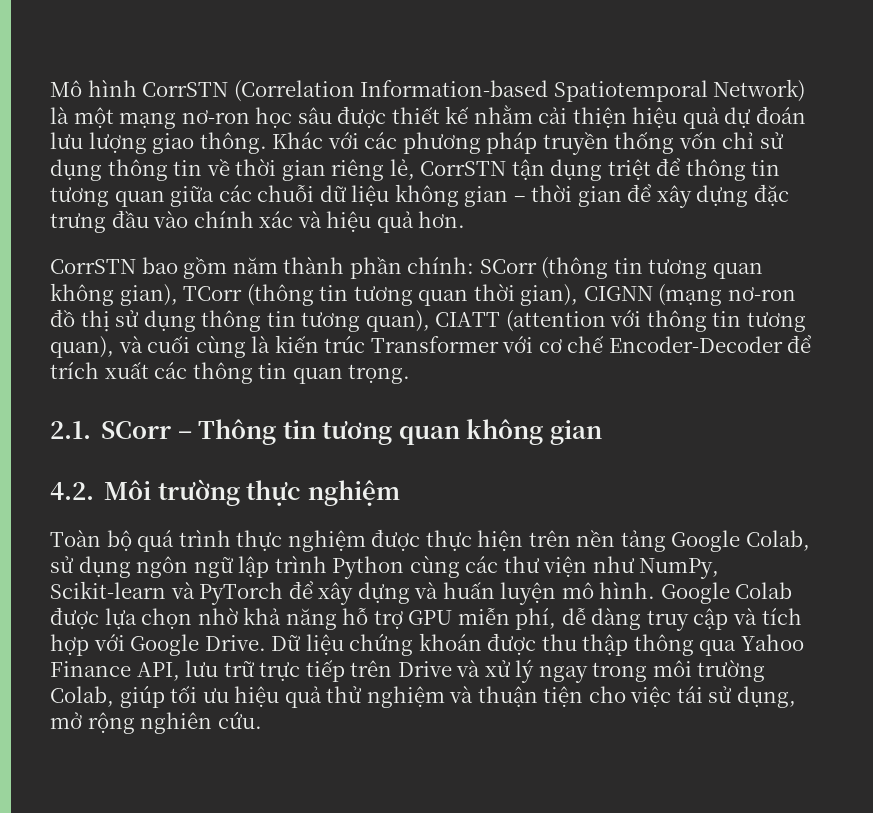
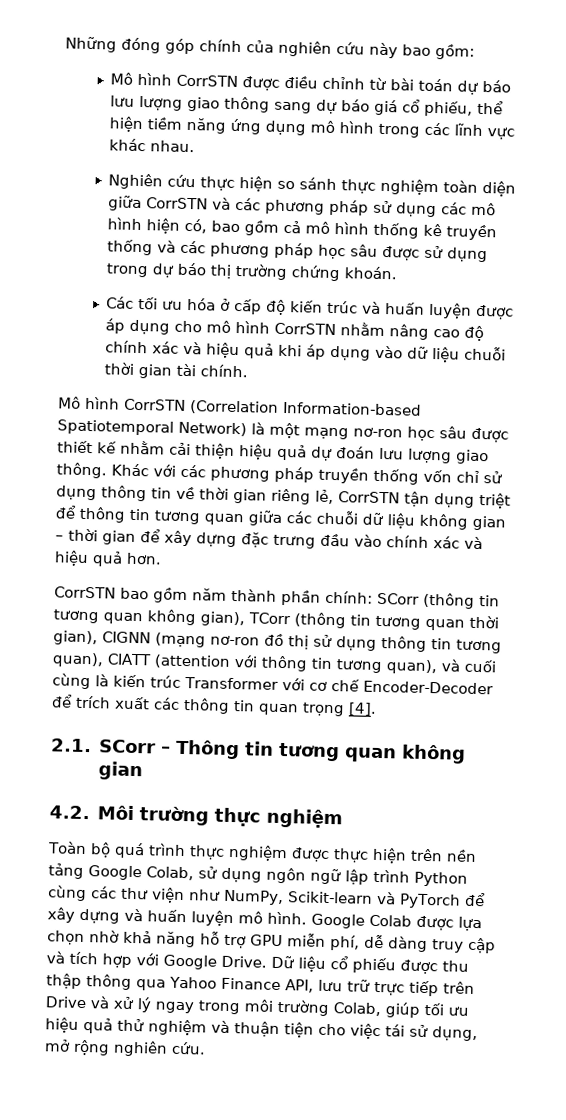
(50, 88) none -> [65,36,475,60] [110,72,512,95] [110,95,505,117] [109,116,516,140] [109,138,196,153] [108,173,517,197] [108,195,497,218] [107,217,498,241] [107,239,489,263] [106,262,399,282] [106,296,515,320] [105,318,485,342] [105,340,507,363] [104,362,249,379] Những đóng góp chính của nghiên cứu này bao gồm: // Mô hình CorrSTN được điều chỉnh từ bài toán dự báo lưu lượng giao thông sang dự báo giá cổ phiếu, thể hiện tiềm năng ứng dụng mô hình trong các lĩnh vực khác nhau. // Nghiên cứu thực hiện so sánh thực nghiệm toàn diện giữa CorrSTN và các phương pháp sử dụng các mô hình hiện có, bao gồm cả mô hình thống kê truyền thống và các phương pháp học sâu được sử dụng trong dự báo thị trường chứng khoán. // Các tối ưu hóa ở cấp độ kiến trúc và huấn luyện được áp dụng cho mô hình CorrSTN nhằm nâng cao độ chính xác và hiệu quả khi áp dụng vào dữ liệu chuỗi thời gian tài chính. //
[348,364,411,384] trọng. -> [302,702,377,717] trọng [4].
[349,633,482,656] chứng khoán -> [330,956,396,974] cổ phiếu

